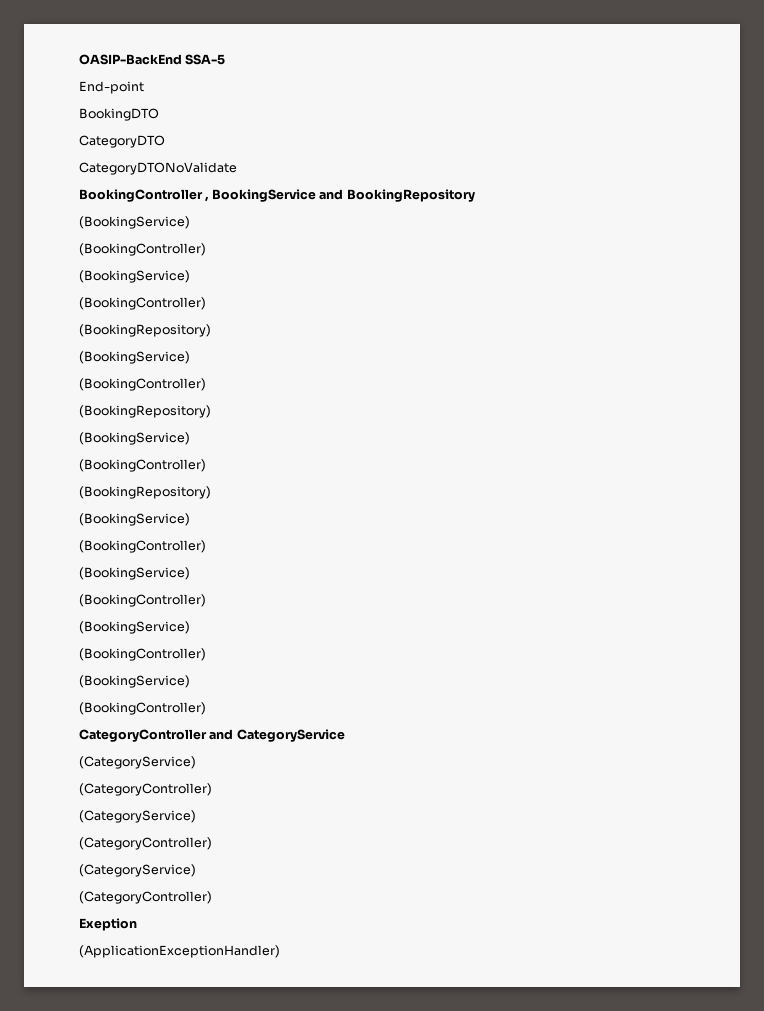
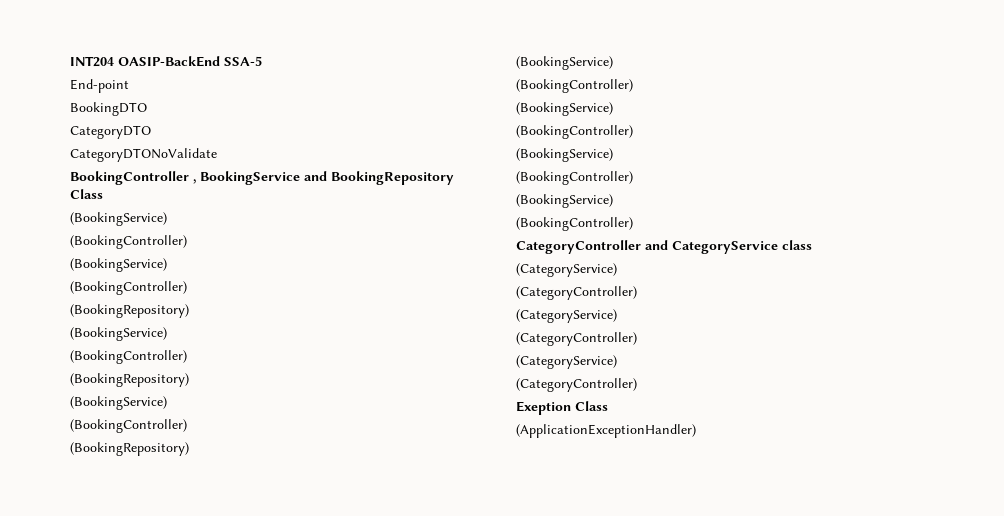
(79, 59) none -> [70,56,114,67] INT204
(475, 195) none -> [70,189,103,199] Class
(345, 735) none -> [782,240,812,250] class
(137, 924) none -> [575,401,608,411] Class

